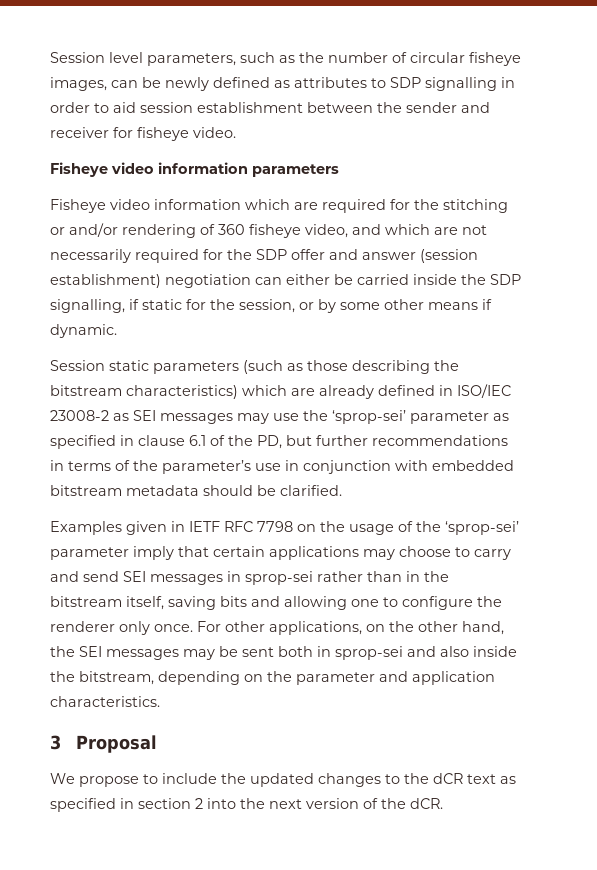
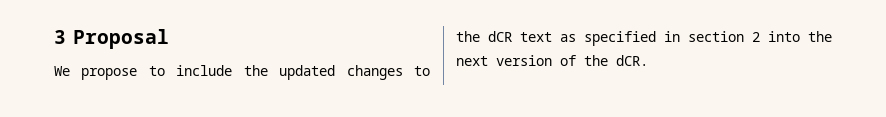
[50,52,521,66] [50,77,515,91] [50,102,490,113] [50,127,236,141] [50,162,339,177] [50,199,508,213] [50,223,487,238] [50,249,478,263] [50,274,521,288] [50,299,492,313] [50,324,117,338] [50,360,459,374] [50,384,511,399] [50,410,509,424] [50,435,508,449] [50,460,514,474] [50,485,342,496] [50,521,519,535] [50,546,511,560] [50,571,449,585] [50,596,502,610] [50,621,504,635] [50,646,517,660] [50,671,495,685] [50,696,160,707] Session level parameters, such as the number of circular fisheye images, can be newly defined as attributes to SDP signalling in order to aid session establishment between the sender and receiver for fisheye video. // Fisheye video information parameters // Fisheye video information which are required for the stitching or and/or rendering of 360 fisheye video, and which are not necessarily required for the SDP offer and answer (session establishment) negotiation can either be carried inside the SDP signalling, if static for the session, or by some other means if dynamic. // Session static parameters (such as those describing the bitstream characteristics) which are already defined in ISO/IEC 23008-2 as SEI messages may use the ‘sprop-sei’ parameter as specified in clause 6.1 of the PD, but further recommendations in terms of the parameter’s use in conjunction with embedded bitstream metadata should be clarified. // Examples given in IETF RFC 7798 on the usage of the ‘sprop-sei’ parameter imply that certain applications may choose to carry and send SEI messages in sprop-sei rather than in the bitstream itself, saving bits and allowing one to configure the renderer only once. For other applications, on the other hand, the SEI messages may be sent both in sprop-sei and also inside the bitstream, depending on the parameter and application characteristics. // -> (54, 37) none

